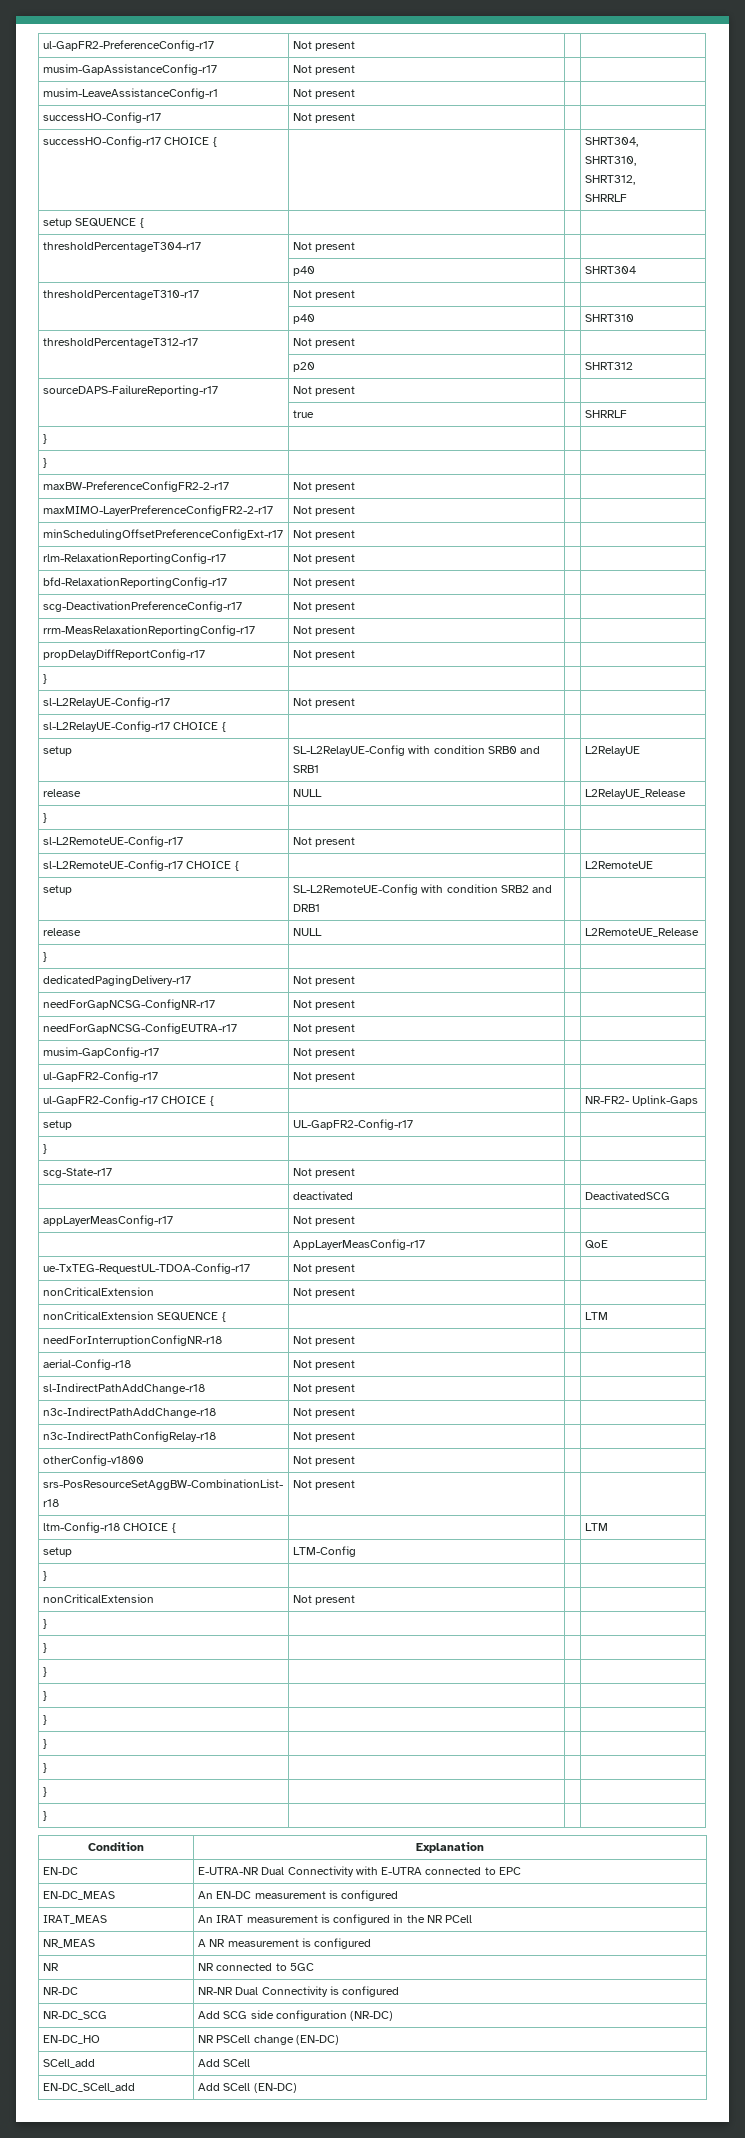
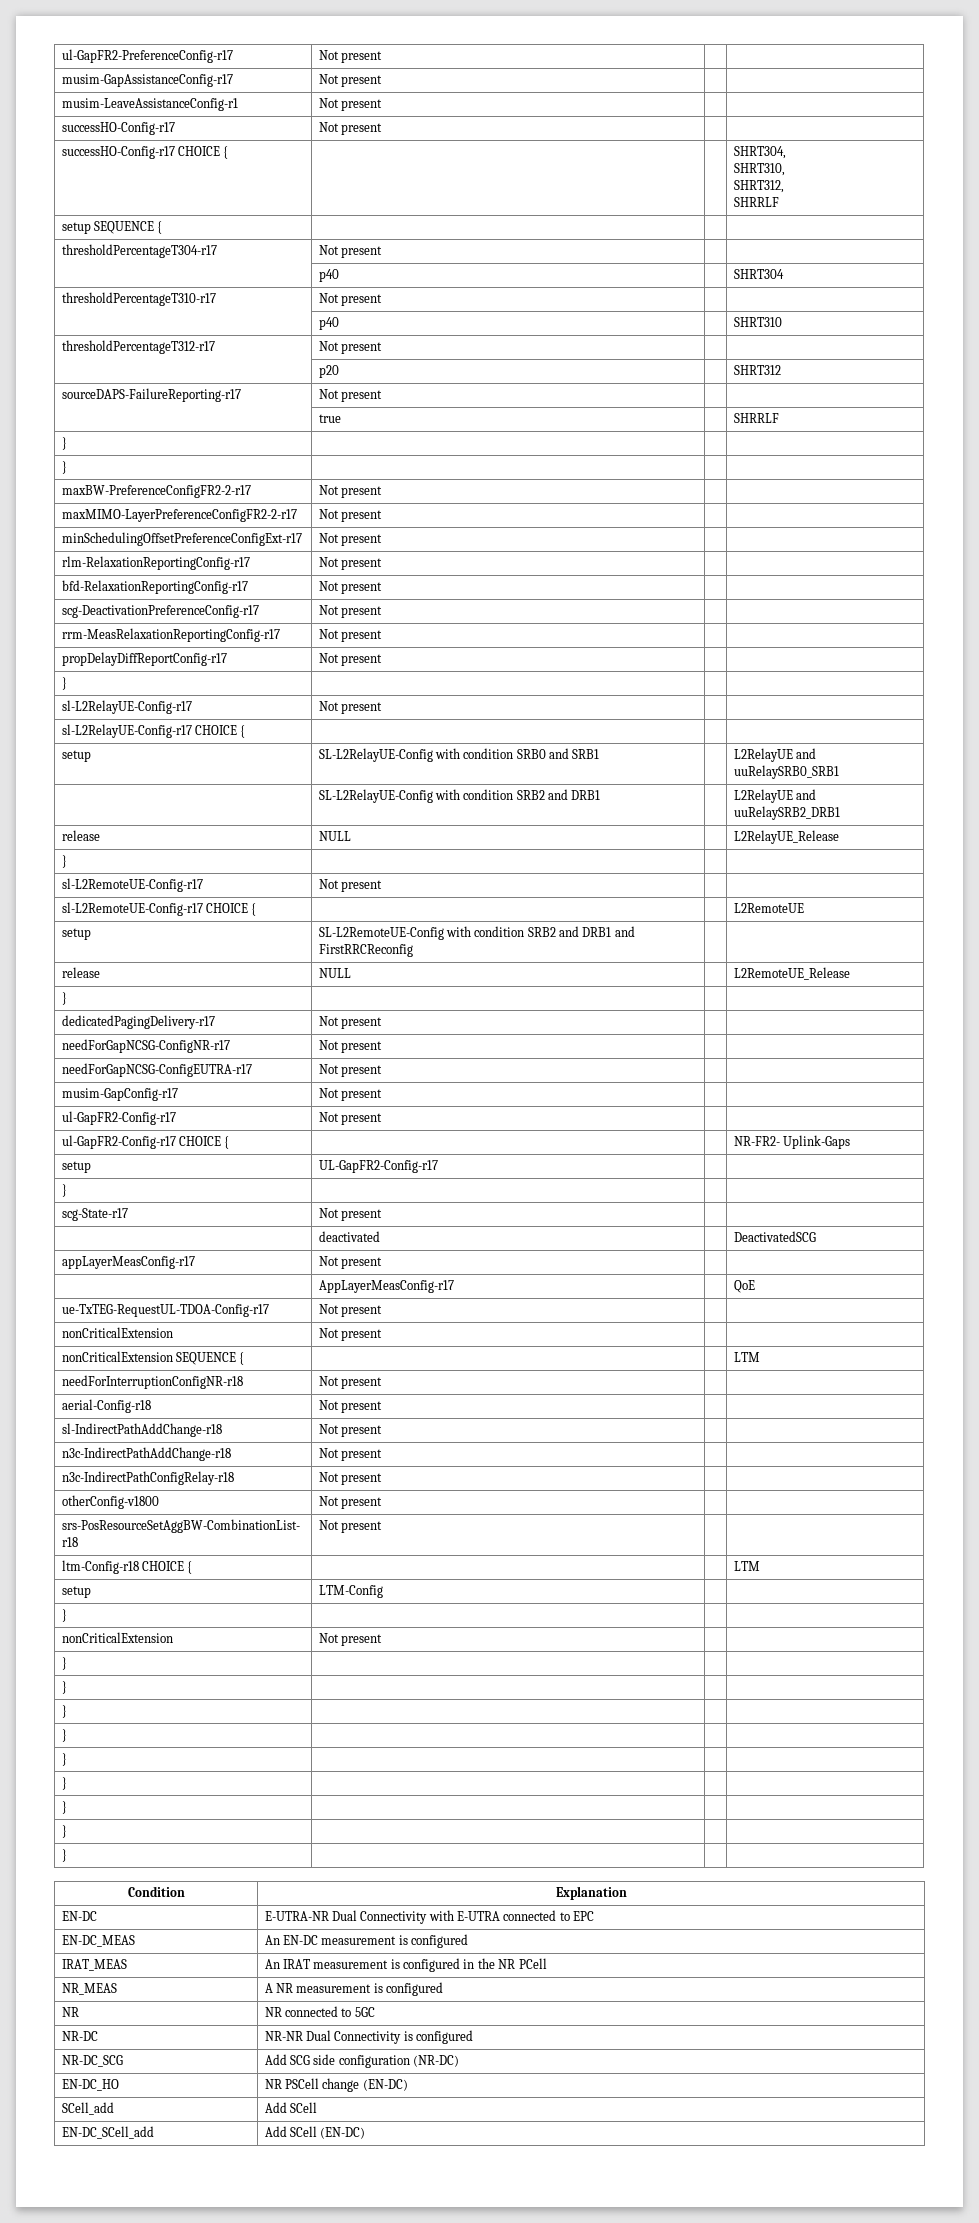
(641, 751) none -> [795,748,816,759] [733,765,839,779] [318,789,601,803] [733,789,816,803] [733,806,840,820] and uuRelaySRB0_SRB1 // | SL-L2RelayUE-Config with condition SRB2 and DRB1 | | L2RelayUE and uuRelaySRB2_DRB1
(321, 908) none -> [614,926,635,937] [318,944,413,957] and FirstRRCReconfig

